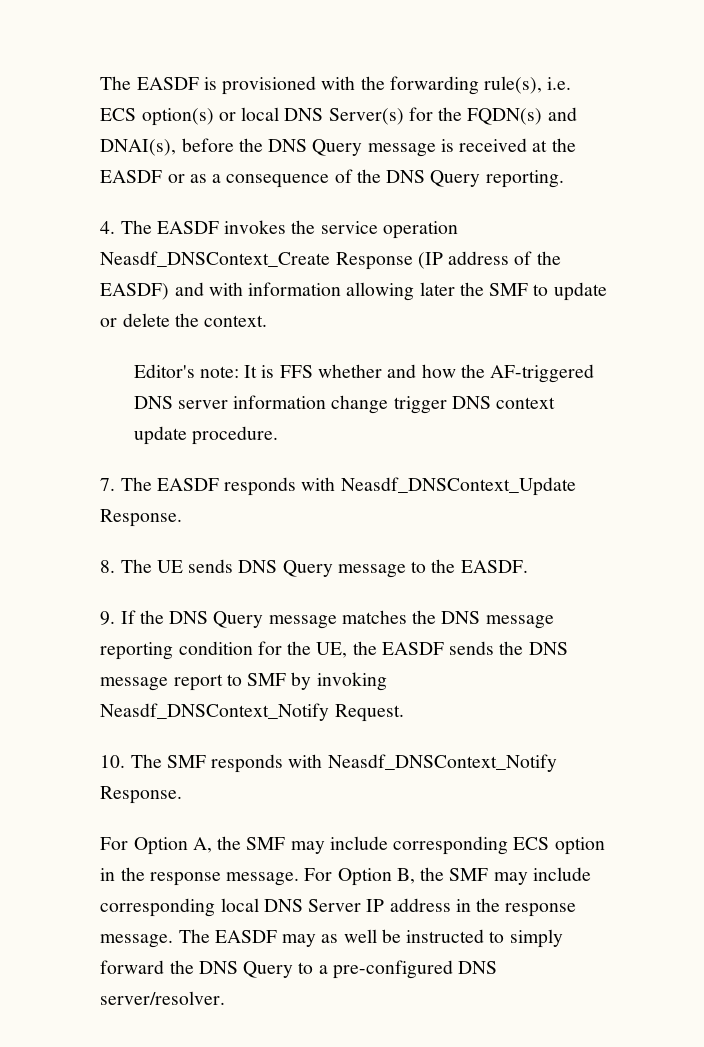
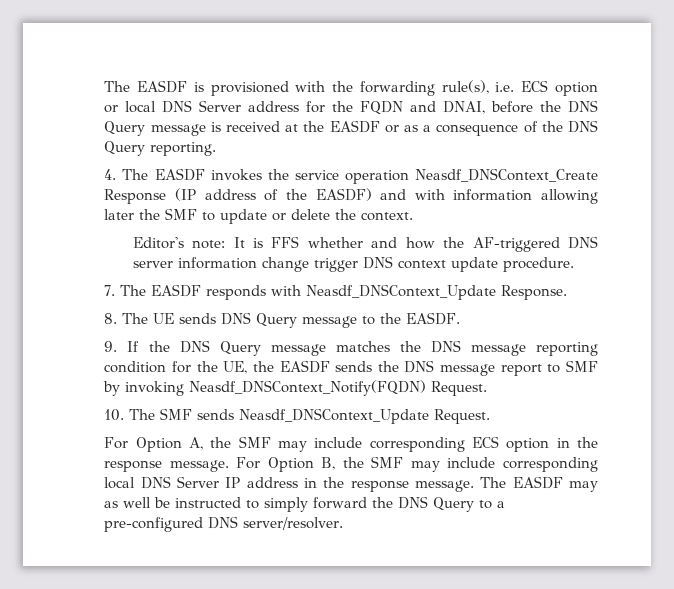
[141,108,214,126] option(s) -> [555,82,599,96] option
[328,107,577,125] [100,139,177,156] Server(s) for the FQDN(s) and DNAI(s), -> [199,100,486,115] Server address for the FQDN and DNAI,
[100,703,330,721] Neasdf_DNSContext_Notify -> [189,380,427,396] Neasdf_DNSContext_Notify(FQDN)
[211,754,557,773] [100,786,183,804] responds with Neasdf_DNSContext_Notify Response. -> [197,408,491,424] sends Neasdf_DNSContext_Update Request.

